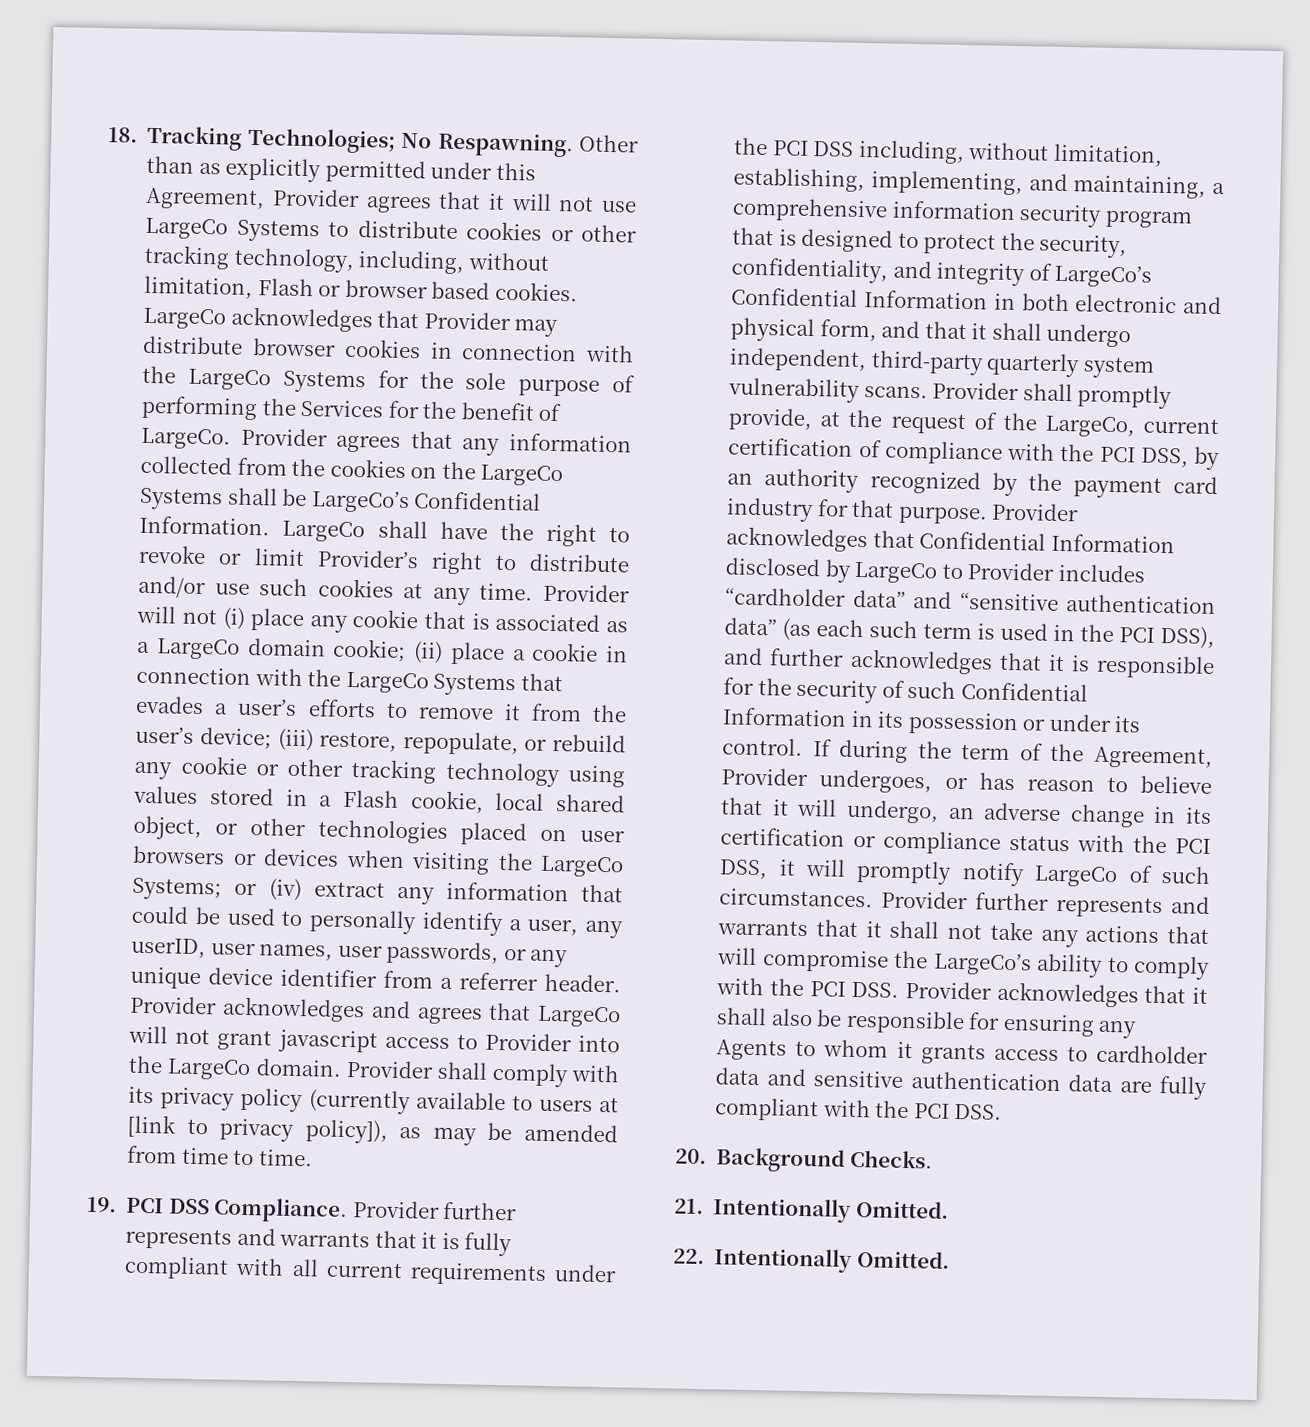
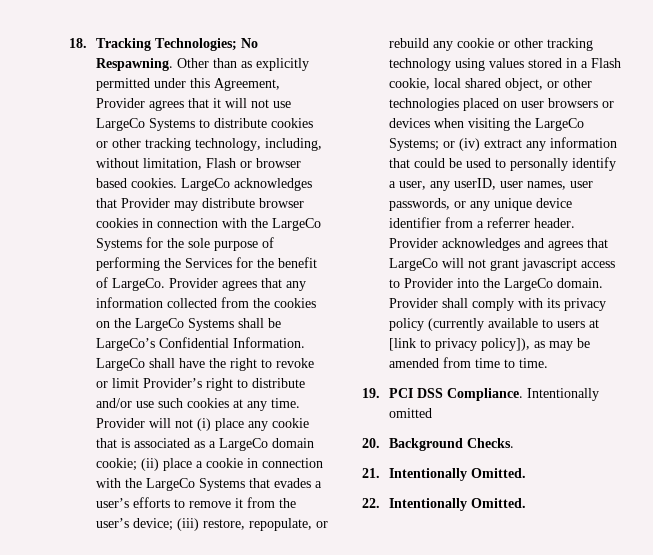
[352,1200,518,1221] [125,1227,513,1257] [124,1255,617,1286] [734,137,1163,167] [733,167,1225,199] [732,197,1193,229] [732,227,1128,259] [731,257,1153,288] [731,287,1222,315] [730,317,1132,348] [729,347,1155,379] [728,377,1173,410] [728,407,1219,438] [728,437,1220,471] [727,468,1218,499] [726,497,1080,525] [726,526,1175,554] [725,557,1146,584] [725,587,1216,615] [724,617,1215,650] [723,647,1215,680] [723,677,1088,704] [722,707,1142,736] [722,737,1213,769] [721,767,1212,794] [721,797,1212,828] [720,827,1211,855] [719,859,1211,888] [719,888,1210,919] [717,919,1209,948] [717,947,1210,980] [716,977,1208,1008] [716,1007,1138,1039] [716,1039,1208,1065] [715,1067,1207,1100] [715,1097,1003,1122] Provider further represents and warrants that it is fully compliant with all current requirements under the PCI DSS including, without limitation, establishing, implementing, and maintaining, a comprehensive information security program that is designed to protect the security, confidentiality, and integrity of LargeCo’s Confidential Information in both electronic and physical form, and that it shall undergo independent, third-party quarterly system vulnerability scans. Provider shall promptly provide, at the request of the LargeCo, current certification of compliance with the PCI DSS, by an authority recognized by the payment card industry for that purpose. Provider acknowledges that Confidential Information disclosed by LargeCo to Provider includes “cardholder data” and “sensitive authentication data” (as each such term is used in the PCI DSS), and further acknowledges that it is responsible for the security of such Confidential Information in its possession or under its control. If during the term of the Agreement, Provider undergoes, or has reason to believe that it will undergo, an adverse change in its certification or compliance status with the PCI DSS, it will promptly notify LargeCo of such circumstances. Provider further represents and warrants that it shall not take any actions that will compromise the LargeCo’s ability to comply with the PCI DSS. Provider acknowledges that it shall also be responsible for ensuring any Agents to whom it grants access to cardholder data and sensitive authentication data are fully compliant with the PCI DSS. -> [526,388,599,401] [388,408,432,418] Intentionally omitted

